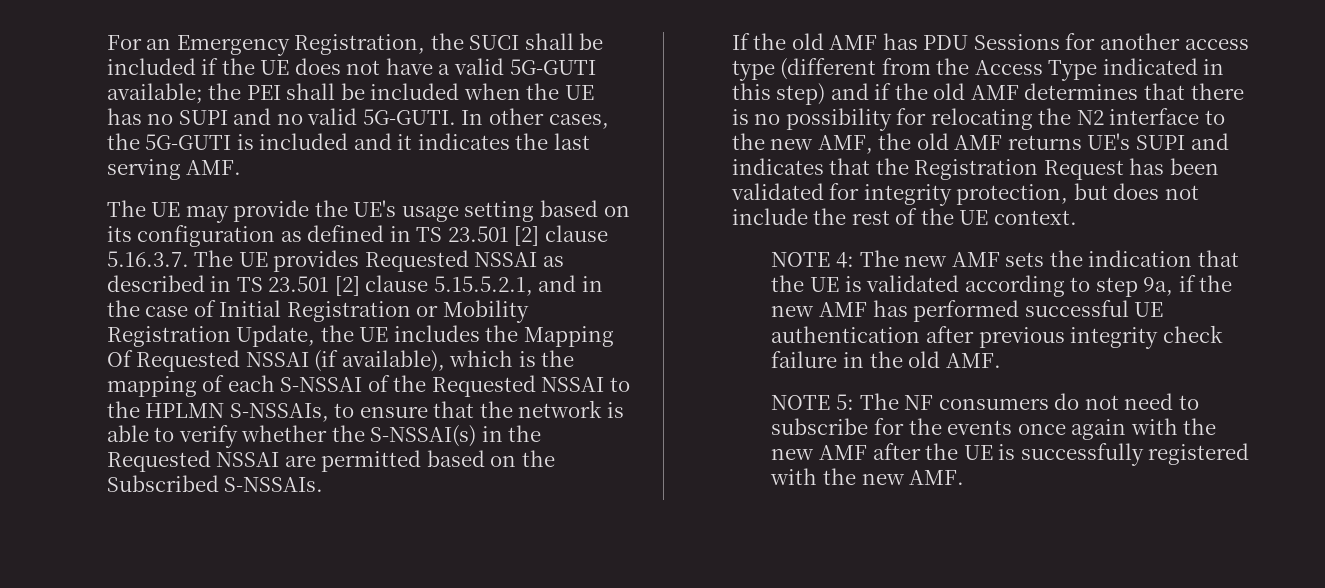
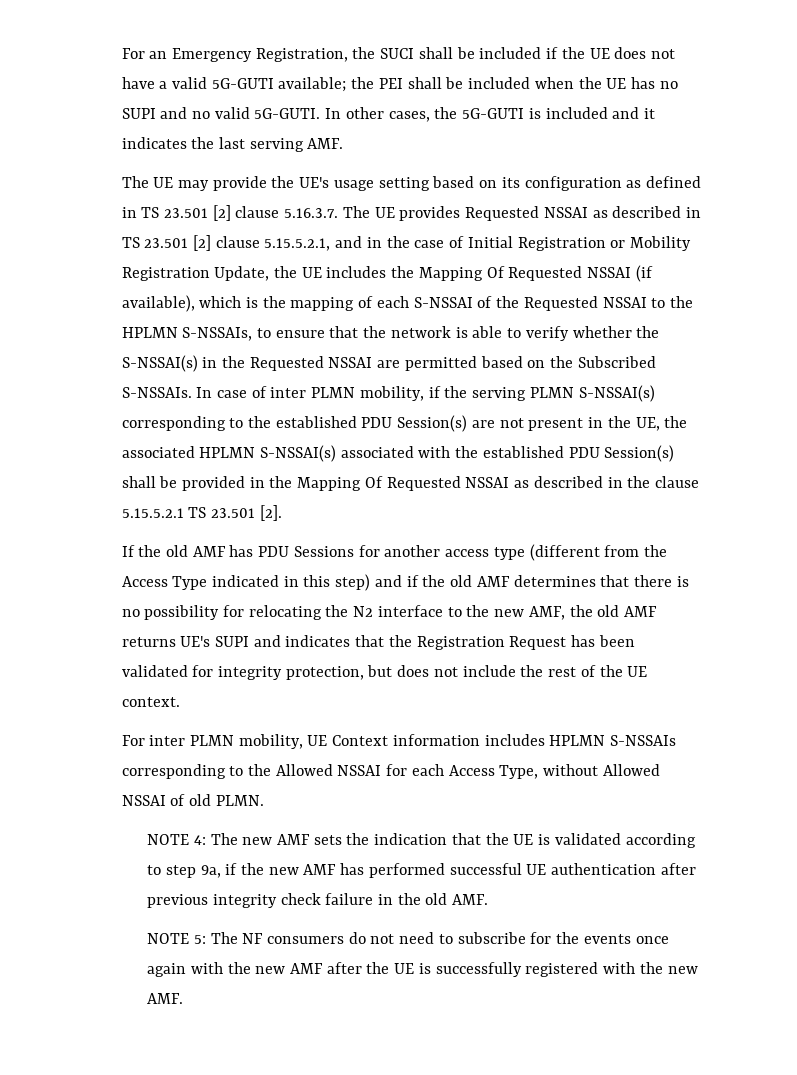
(324, 484) none -> [196,385,655,402] [121,415,688,432] [121,445,675,462] [121,476,699,491] [121,505,282,521] In case of inter PLMN mobility, if the serving PLMN S-NSSAI(s) corresponding to the established PDU Session(s) are not present in the UE, the associated HPLMN S-NSSAI(s) associated with the established PDU Session(s) shall be provided in the Mapping Of Requested NSSAI as described in the clause 5.15.5.2.1 TS 23.501 [2].
(1077, 217) none -> [121,734,677,749] [121,764,660,779] [121,794,264,806] // For inter PLMN mobility, UE Context information includes HPLMN S-NSSAIs corresponding to the Allowed NSSAI for each Access Type, without Allowed NSSAI of old PLMN.

